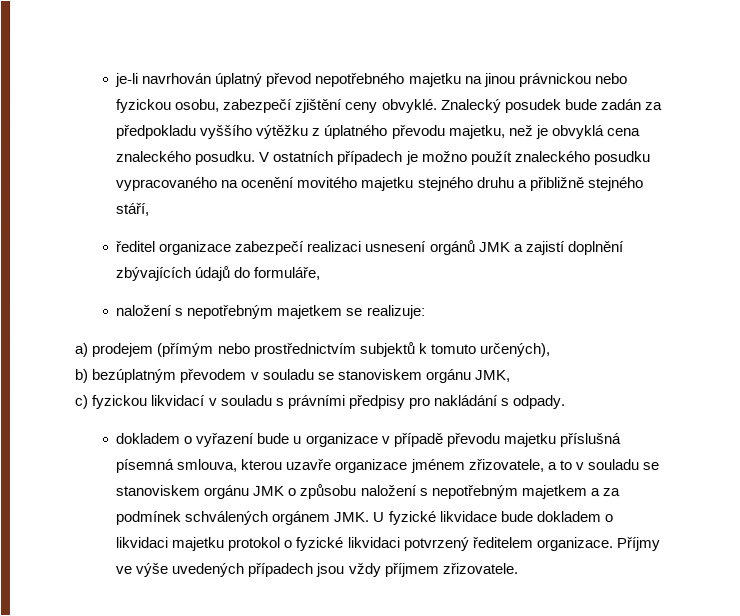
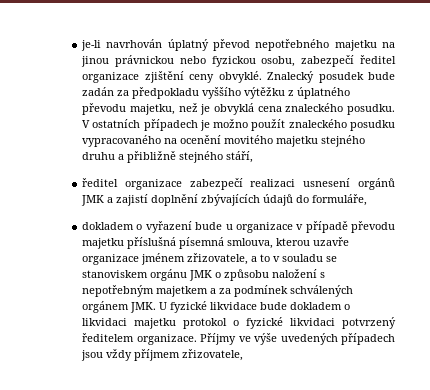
(294, 105) none -> [360,55,396,64] [82,72,140,83] ředitel organizace
[115,304,426,320] [74,341,550,358] [74,368,510,384] [74,394,565,410] // naložení s nepotřebným majetkem se realizuje: // a) prodejem (přímým nebo prostřednictvím subjektů k tomuto určených), // b) bezúplatným převodem v souladu se stanoviskem orgánu JMK, // c) fyzickou likvidací v souladu s právními předpisy pro nakládání s odpady. -> (368, 200) none
[441,563,518,575] zřizovatele. -> [182,349,244,361] zřizovatele,

